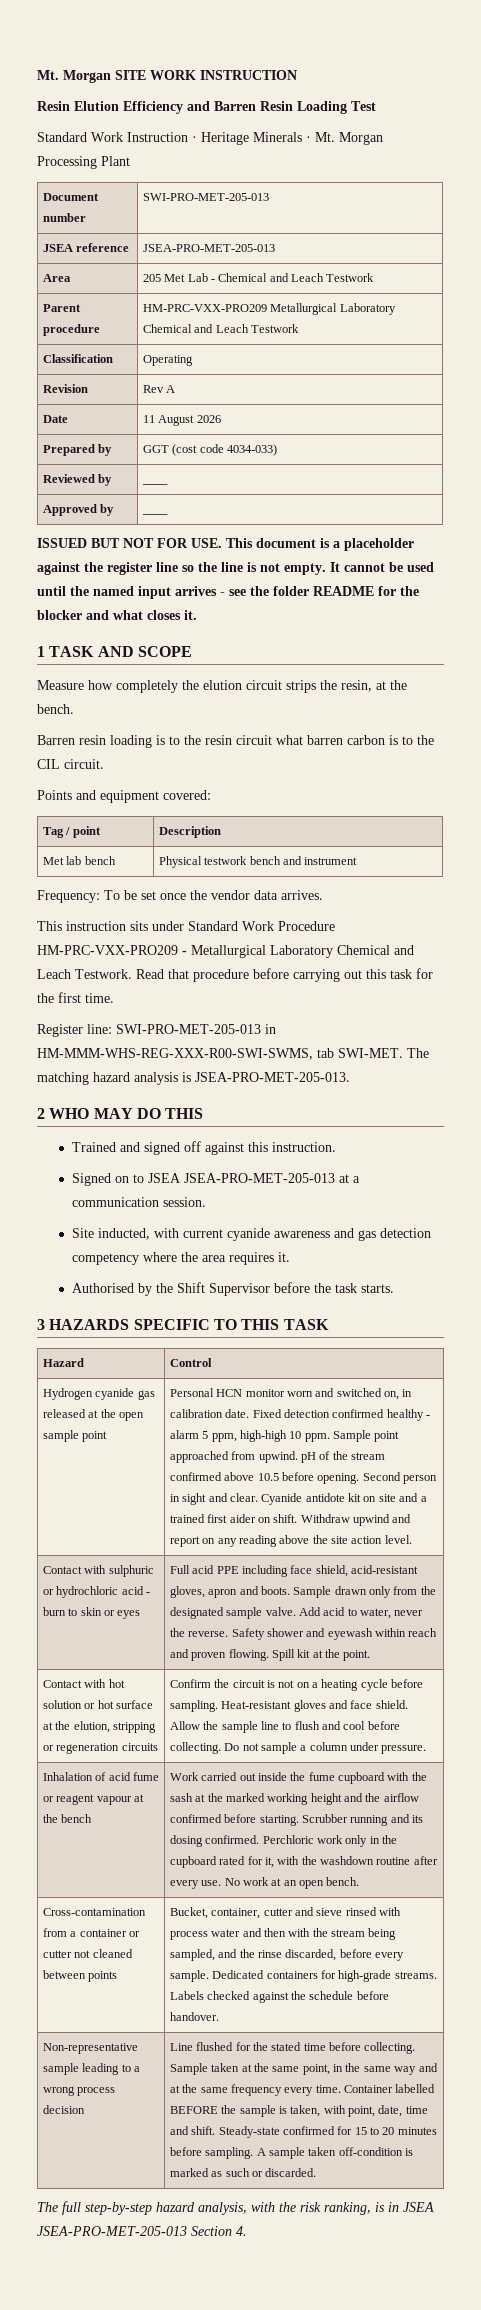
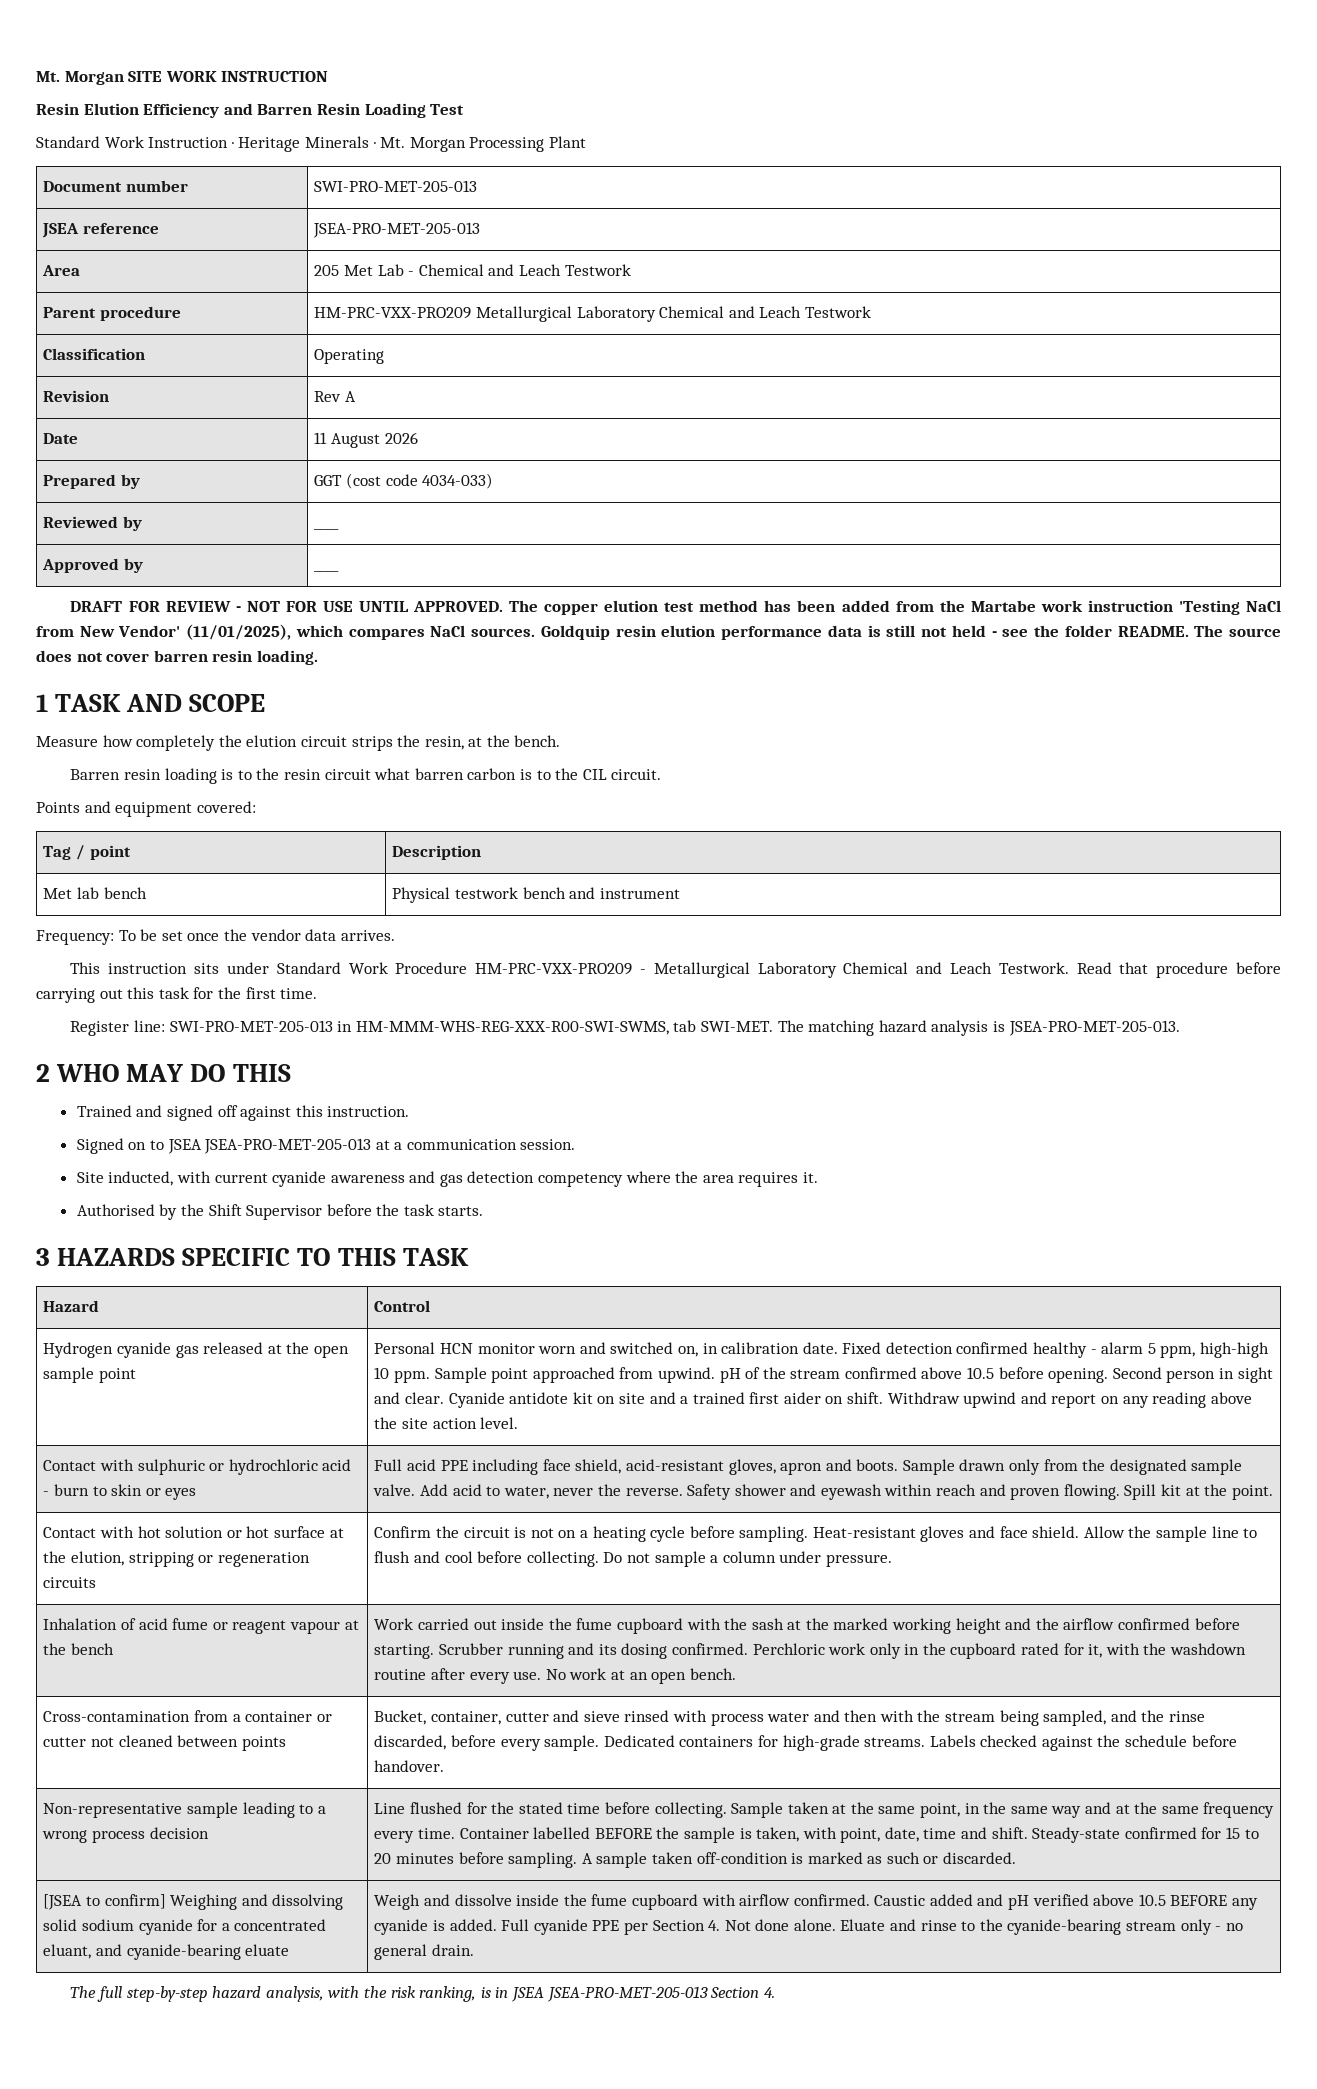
[37,538,414,551] [37,562,434,575] [37,586,419,599] [37,610,197,620] ISSUED BUT NOT FOR USE. This document is a placeholder against the register line so the line is not empty. It cannot be used until the named input arrives - see the folder README for the blocker and what closes it. -> [70,600,1281,615] [36,624,1281,640] [36,650,318,665] DRAFT FOR REVIEW - NOT FOR USE UNTIL APPROVED. The copper elution test method has been added from the Martabe work instruction 'Testing NaCl from New Vendor' (11/01/2025), which compares NaCl sources. Goldquip resin elution performance data is still not held - see the folder README. The source does not cover barren resin loading.
(317, 2172) none -> [43,1894,344,1910] [43,1919,327,1935] [43,1944,290,1960] [374,1894,1258,1910] [374,1919,1243,1935] [374,1944,474,1960] // [JSEA to confirm] Weighing and dissolving solid sodium cyanide for a concentrated eluant, and cyanide-bearing eluate | Weigh and dissolve inside the fume cupboard with airflow confirmed. Caustic added and pH verified above 10.5 BEFORE any cyanide is added. Full cyanide PPE per Section 4. Not done alone. Eluate and rinse to the cyanide-bearing stream only - no general drain.

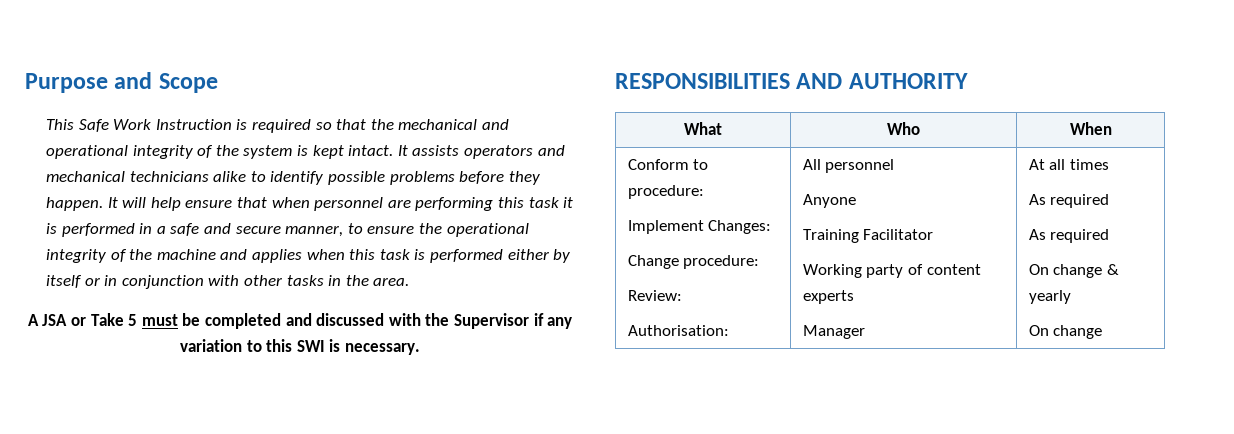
[36,71,329,85] [36,103,465,118] [36,136,586,152] [43,180,188,192] [314,180,478,192] [42,223,159,238] [313,222,481,238] [42,265,81,276] [314,264,631,276] [43,306,181,321] [314,306,871,322] [43,348,146,360] [314,349,385,364] [43,390,110,402] [314,391,356,402] [43,433,79,444] [314,432,418,448] [43,474,140,489] [314,473,494,489] [43,516,142,531] [314,528,340,530] [42,558,143,573] [314,570,340,572] [70,600,1281,615] [36,624,1281,640] [36,650,318,665] [36,694,266,712] [36,735,561,751] [70,768,662,784] [36,801,256,817] [43,845,131,860] [392,845,482,860] [43,887,147,899] [392,887,680,903] [36,929,395,945] [70,962,1281,978] [36,987,318,1003] [70,1020,1180,1036] [36,1064,291,1082] [76,1105,410,1121] [76,1138,576,1154] [76,1171,818,1187] [76,1204,484,1220] [36,1248,469,1266] [43,1300,100,1312] [374,1300,431,1312] [43,1342,349,1358] [43,1367,136,1383] [374,1342,1269,1358] [374,1367,1273,1383] [374,1392,1252,1408] [374,1417,519,1429] [43,1459,352,1475] [43,1484,197,1500] [374,1459,1243,1475] [373,1484,1273,1500] [43,1526,344,1538] [43,1551,310,1567] [43,1577,97,1588] [374,1526,1258,1542] [374,1551,892,1567] [43,1618,359,1634] [43,1643,114,1655] [374,1618,1240,1634] [374,1643,1246,1659] [374,1668,736,1684] [43,1710,332,1722] [43,1735,286,1751] [374,1710,1205,1726] [374,1735,1237,1751] [374,1760,445,1772] [43,1802,326,1818] [42,1827,209,1843] [374,1802,1275,1818] [374,1827,1259,1843] [374,1852,1017,1868] [43,1894,344,1910] [43,1919,327,1935] [43,1944,290,1960] [374,1894,1258,1910] [374,1919,1243,1935] [374,1944,474,1960] [70,1986,775,2002] Mt. Morgan SITE WORK INSTRUCTION // Resin Elution Efficiency and Barren Resin Loading Test // Standard Work Instruction · Heritage Minerals · Mt. Morgan Processing Plant // Document number | SWI-PRO-MET-205-013 // JSEA reference | JSEA-PRO-MET-205-013 // Area | 205 Met Lab - Chemical and Leach Testwork // Parent procedure | HM-PRC-VXX-PRO209 Metallurgical Laboratory Chemical and Leach Testwork // Classification | Operating // Revision | Rev A // Date | 11 August 2026 // Prepared by | GGT (cost code 4034-033) // Reviewed by | ____ // Approved by | ____ // DRAFT FOR REVIEW - NOT FOR USE UNTIL APPROVED. The copper elution test method has been added from the Martabe work instruction 'Testing NaCl from New Vendor' (11/01/2025), which compares NaCl sources. Goldquip resin elution performance data is still not held - see the folder README. The source does not cover barren resin loading. // 1 TASK AND SCOPE // Measure how completely the elution circuit strips the resin, at the bench. // Barren resin loading is to the resin circuit what barren carbon is to the CIL circuit. // Points and equipment covered: // Tag / point | Description // Met lab bench | Physical testwork bench and instrument // Frequency: To be set once the vendor data arrives. // This instruction sits under Standard Work Procedure HM-PRC-VXX-PRO209 - Metallurgical Laboratory Chemical and Leach Testwork. Read that procedure before carrying out this task for the first time. // Register line: SWI-PRO-MET-205-013 in HM-MMM-WHS-REG-XXX-R00-SWI-SWMS, tab SWI-MET. The matching hazard analysis is JSEA-PRO-MET-205-013. // 2 WHO MAY DO THIS // Trained and signed off against this instruction. // Signed on to JSEA JSEA-PRO-MET-205-013 at a communication session. // Site inducted, with current cyanide awareness and gas detection competency where the area requires it. // Authorised by the Shift Supervisor before the task starts. // 3 HAZARDS SPECIFIC TO THIS TASK // Hazard | Control // Hydrogen cyanide gas released at the open sample point | Personal HCN monitor worn and switched on, in calibration date. Fixed detection confirmed healthy - alarm 5 ppm, high-high 10 ppm. Sample point approached from upwind. pH of the stream confirmed above 10.5 before opening. Second person in sight and clear. Cyanide antidote kit on site and a trained first aider on shift. Withdraw upwind and report on any reading above the site action level. // Contact with sulphuric or hydrochloric acid - burn to skin or eyes | Full acid PPE including face shield, acid-resistant gloves, apron and boots. Sample drawn only from the designated sample valve. Add acid to water, never the reverse. Safety shower and eyewash within reach and proven flowing. Spill kit at the point. // Contact with hot solution or hot surface at the elution, stripping or regeneration circuits | Confirm the circuit is not on a heating cycle before sampling. Heat-resistant gloves and face shield. Allow the sample line to flush and cool before collecting. Do not sample a column under pressure. // Inhalation of acid fume or reagent vapour at the bench | Work carried out inside the fume cupboard with the sash at the marked working height and the airflow confirmed before starting. Scrubber running and its dosing confirmed. Perchloric work only in the cupboard rated for it, with the washdown routine after every use. No work at an open bench. // Cross-contamination from a container or cutter not cleaned between points | Bucket, container, cutter and sieve rinsed with process water and then with the stream being sampled, and the rinse discarded, before every sample. Dedicated containers for high-grade streams. Labels checked against the schedule before handover. // Non-representative sample leading to a wrong process decision | Line flushed for the stated time before collecting. Sample taken at the same point, in the same way and at the same frequency every time. Container labelled BEFORE the sample is taken, with point, date, time and shift. Steady-state confirmed for 15 to 20 minutes before sampling. A sample taken off-condition is marked as such or discarded. // [JSEA to confirm] Weighing and dissolving solid sodium cyanide for a concentrated eluant, and cyanide-bearing eluate | Weigh and dissolve inside the fume cupboard with airflow confirmed. Caustic added and pH verified above 10.5 BEFORE any cyanide is added. Full cyanide PPE per Section 4. Not done alone. Eluate and rinse to the cyanide-bearing stream only - no general drain. // The full step-by-step hazard analysis, with the risk ranking, is in JSEA JSEA-PRO-MET-205-013 Section 4. -> [25,72,218,93] [46,119,509,133] [46,145,565,159] [46,171,540,185] [46,197,574,211] [46,223,529,237] [46,249,571,263] [46,275,410,289] [27,313,573,329] [180,339,420,355] [615,73,968,89] [684,122,722,135] [887,122,920,135] [1069,122,1112,135] [627,159,709,170] [627,185,704,199] [627,220,772,234] [627,255,760,269] [627,290,682,301] [627,325,729,336] [802,159,895,173] [802,194,856,208] [802,229,934,243] [802,264,981,278] [802,290,854,304] [802,325,865,339] [1028,159,1109,170] [1028,194,1110,208] [1028,229,1110,243] [1028,264,1119,278] [1028,290,1071,304] [1028,325,1103,339] Purpose and Scope // This Safe Work Instruction is required so that the mechanical and operational integrity of the system is kept intact. It assists operators and mechanical technicians alike to identify possible problems before they happen. It will help ensure that when personnel are performing this task it is performed in a safe and secure manner, to ensure the operational integrity of the machine and applies when this task is performed either by itself or in conjunction with other tasks in the area. // A JSA or Take 5 must be completed and discussed with the Supervisor if any variation to this SWI is necessary. // RESPONSIBILITIES AND AUTHORITY // What | Who | When // Conform to procedure: // Implement Changes: // Change procedure: // Review: // Authorisation: | All personnel // Anyone // Training Facilitator // Working party of content experts // Manager | At all times // As required // As required // On change & yearly // On change

